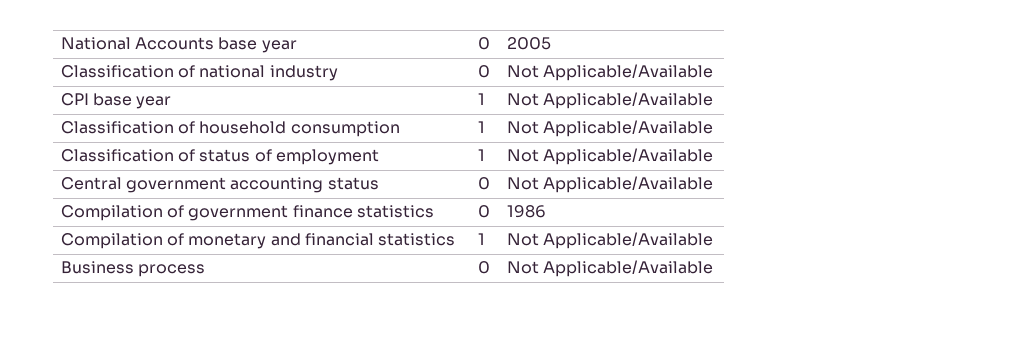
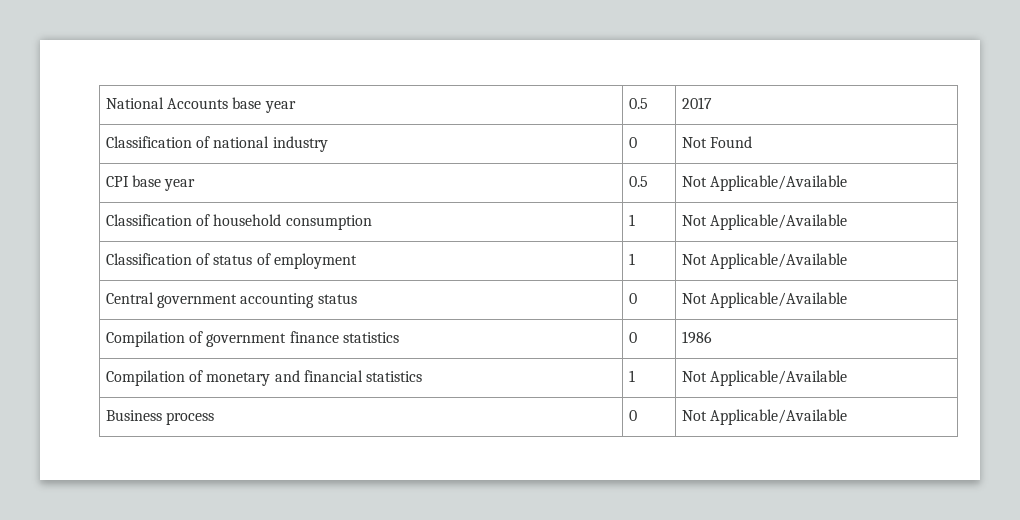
[477,37,490,50] [506,37,551,50] 0 | 2005 -> [629,98,649,109] [682,97,713,109] 0.5 | 2017
[543,64,714,81] Applicable/Available -> [710,136,753,148] Found
[477,93,485,105] 1 -> [629,176,649,187] 0.5

